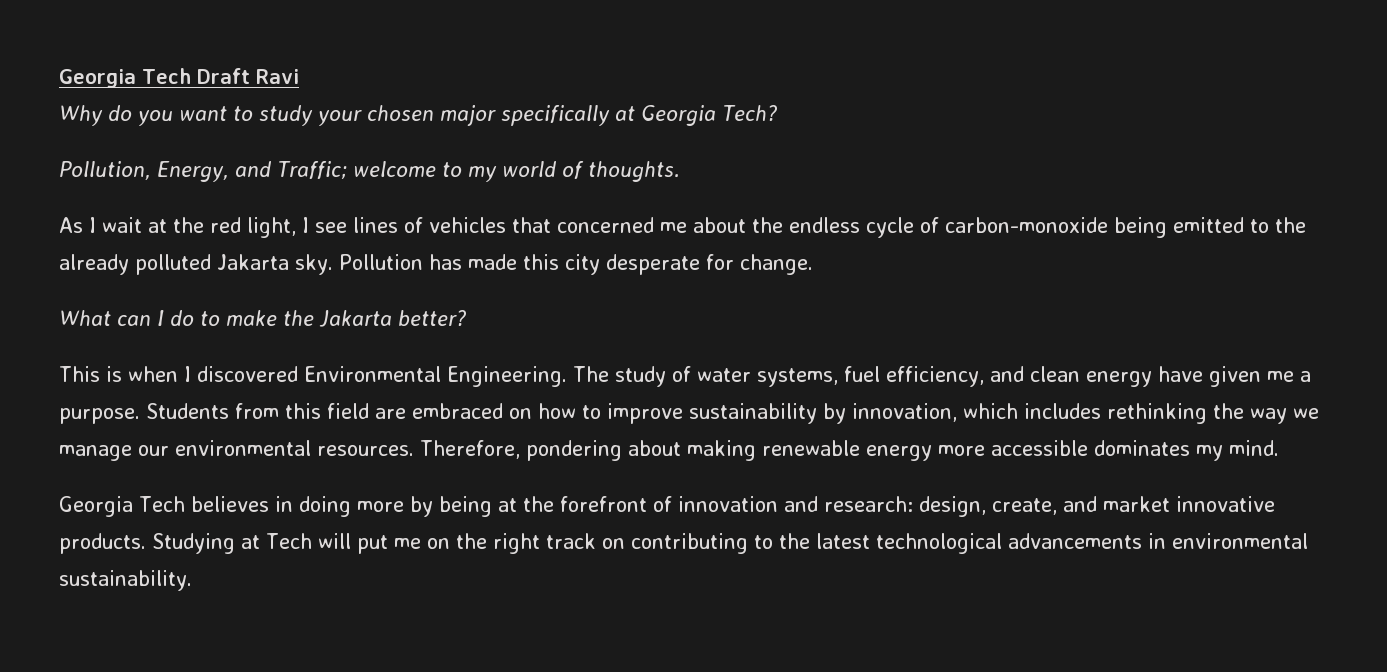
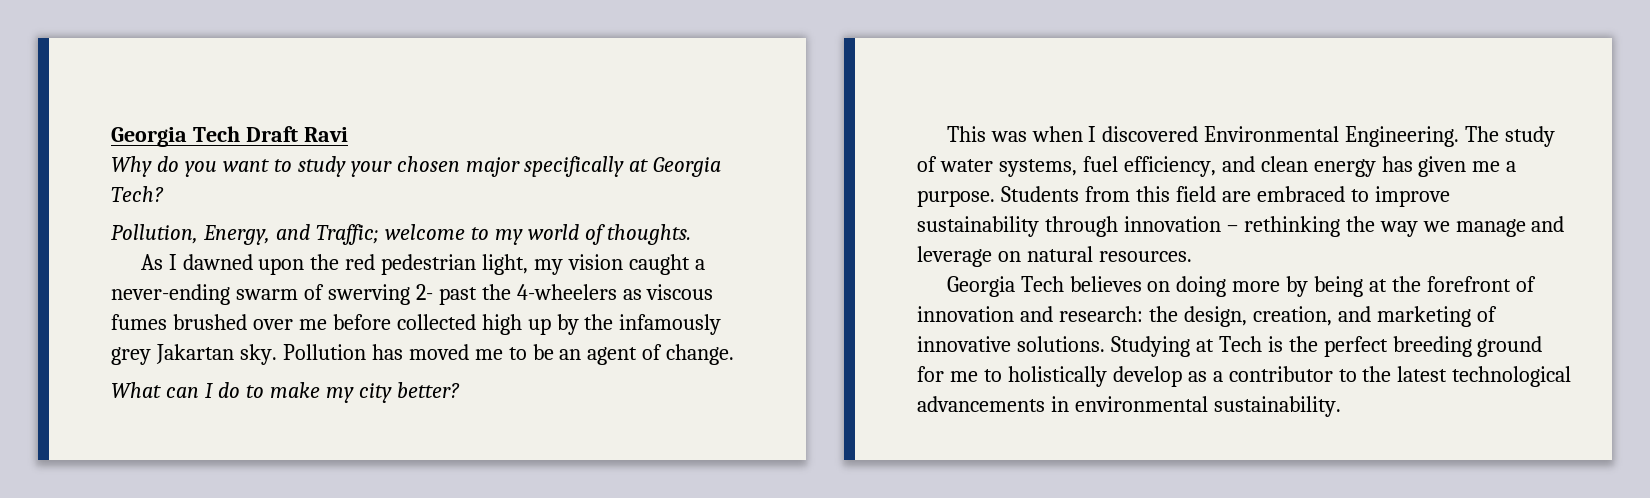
[102,217,1306,238] [59,254,734,275] wait at the red light, I see lines of vehicles that concerned me about the endless cycle of carbon-monoxide being emitted to the already polluted Jakarta sky. Pollution has made this city desperate for -> [182,254,706,275] [111,284,714,305] [111,314,722,335] [111,344,663,365] dawned upon the red pedestrian light, my vision caught a never-ending swarm of swerving 2- past the 4-wheelers as viscous fumes brushed over me before collected high up by the infamously grey Jakartan sky. Pollution has moved me to be an agent of
[283,310,392,327] the Jakarta -> [325,383,392,403] my city
[106,366,122,382] is -> [990,131,1027,142] was
[1158,366,1203,382] have -> [1381,156,1413,172] has
[509,403,576,419] on how -> (1345, 194) none
[823,403,1101,424] by innovation, which includes -> [1044,216,1238,237] through innovation –
[138,440,1279,461] our environmental resources. Therefore, pondering about making renewable energy more accessible dominates my mind. -> [1531,216,1565,232] [917,246,1192,267] and leverage on natural resources.
[274,496,293,512] in -> [1147,281,1171,292] on
[918,496,1275,517] [59,533,748,554] design, create, and market innovative products. Studying at Tech will put me on the right track on contributing -> [1148,306,1497,327] [917,336,1543,357] [917,366,1333,387] the design, creation, and marketing of innovative solutions. Studying at Tech is the perfect breeding ground for me to holistically develop as a contributor

